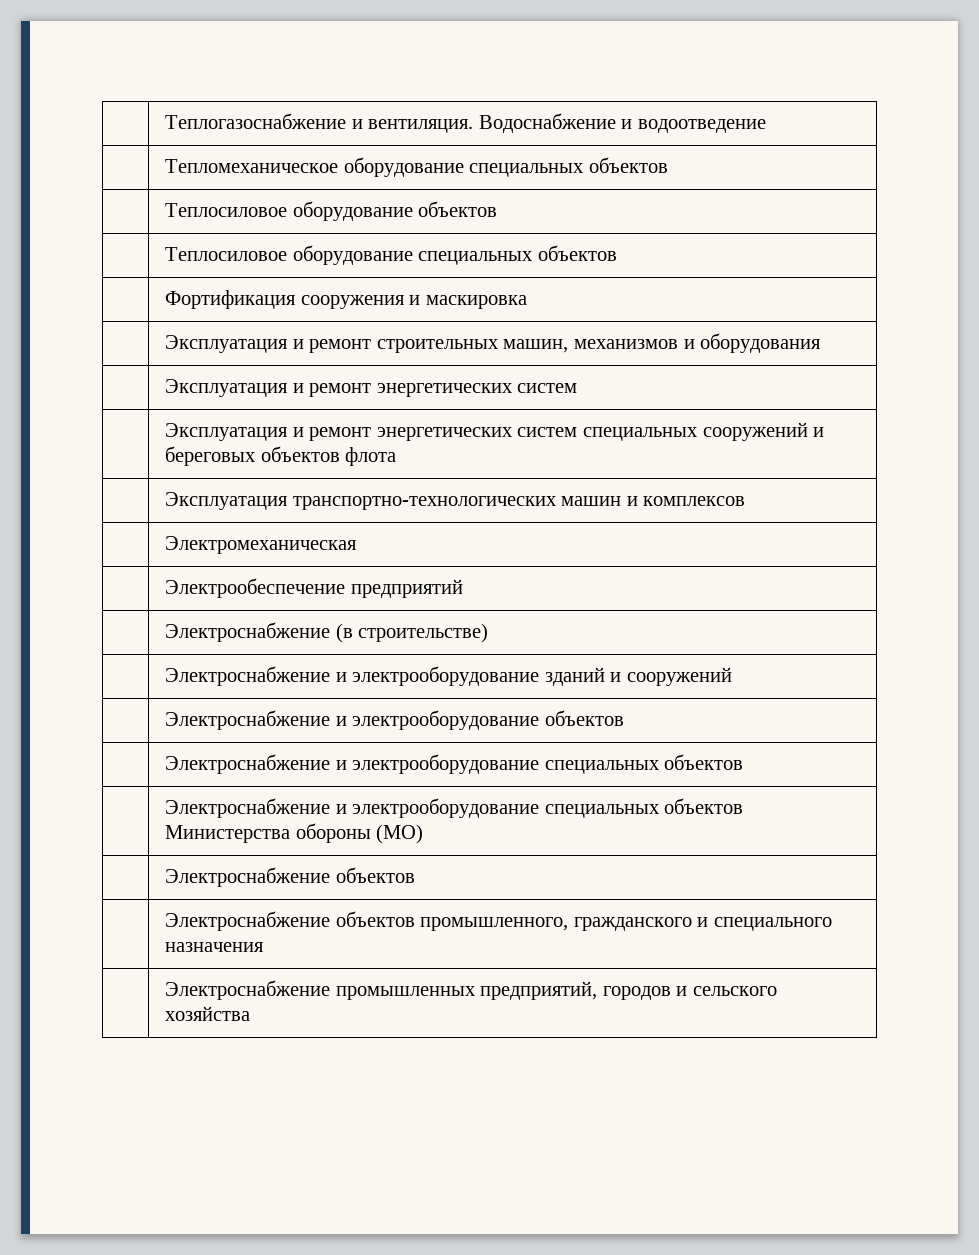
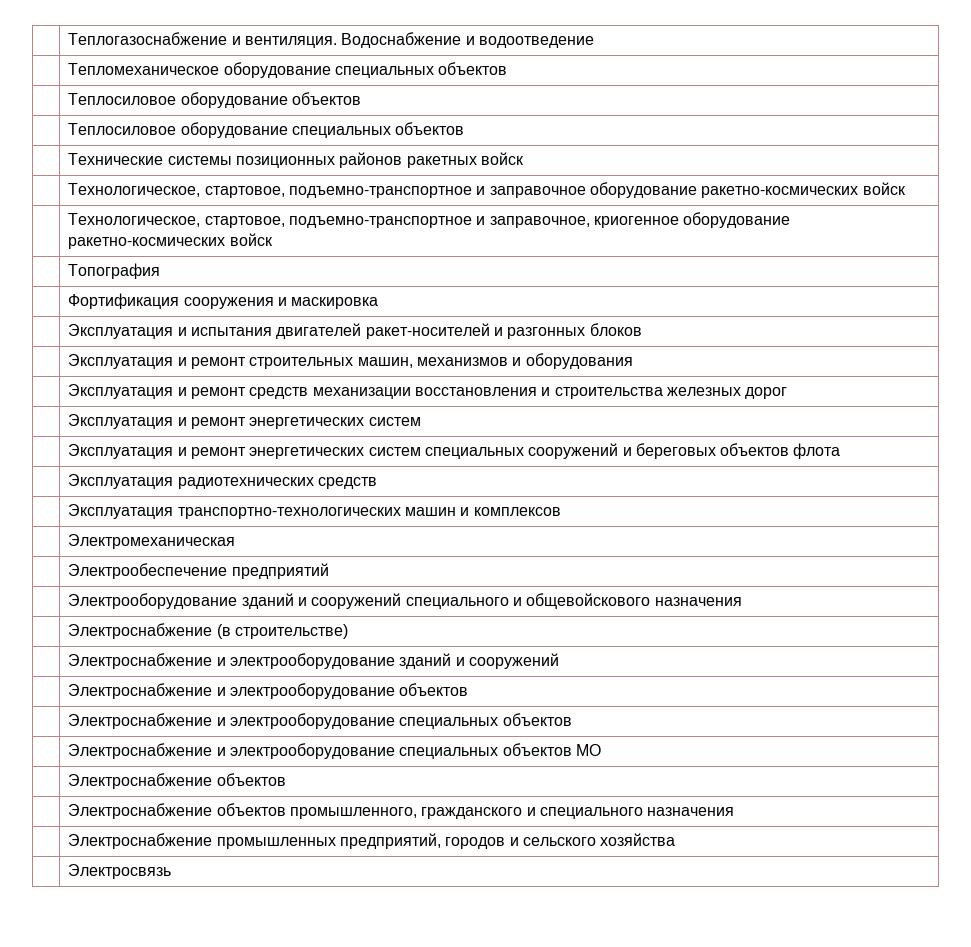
[165,290,527,309] Фортификация сооружения и маскировка -> [68,152,524,168] [68,182,906,198] [68,212,791,228] [68,233,273,249] [68,263,161,279] [68,293,379,309] [68,323,642,339] Технические системы позиционных районов ракетных войск // | Технологическое, стартовое, подъемно-транспортное и заправочное оборудование ракетно-космических войск // | Технологическое, стартовое, подъемно-транспортное и заправочное, криогенное оборудование ракетно-космических войск // | Топография // | Фортификация сооружения и маскировка // | Эксплуатация и испытания двигателей ракет-носителей и разгонных блоков
(822, 343) none -> [68,384,788,399] // | Эксплуатация и ремонт средств механизации восстановления и строительства железных дорог
(397, 456) none -> [68,474,377,489] // | Эксплуатация радиотехнических средств
(463, 588) none -> [68,593,742,609] // | Электрооборудование зданий и сооружений специального и общевойскового назначения
[165,823,424,844] Министерства обороны (МО) -> [575,744,601,756] МО
(251, 1013) none -> [68,864,172,879] // | Электросвязь

